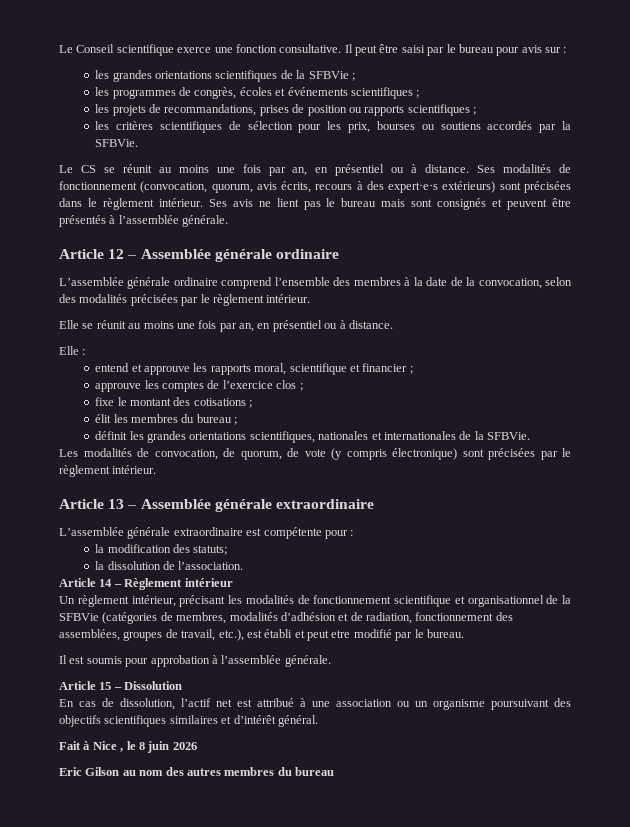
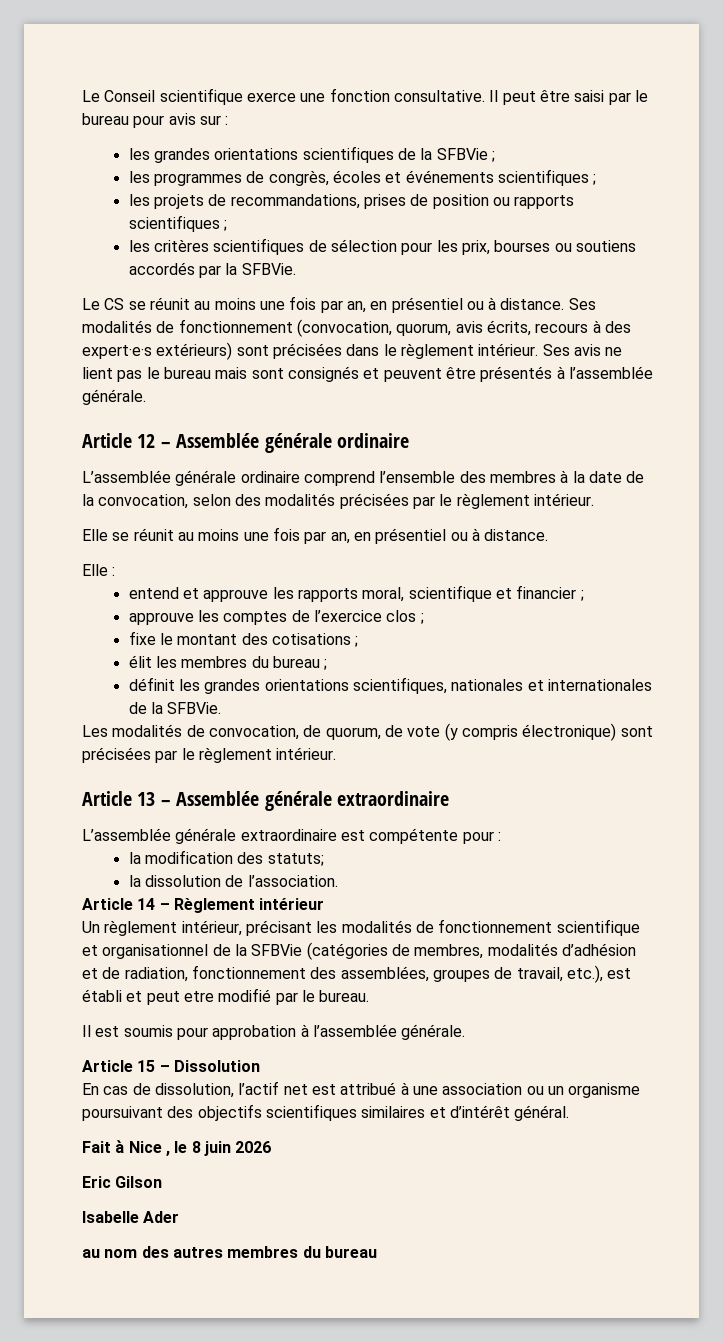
(120, 771) none -> [82,1211,180,1223] // Isabelle Ader //

